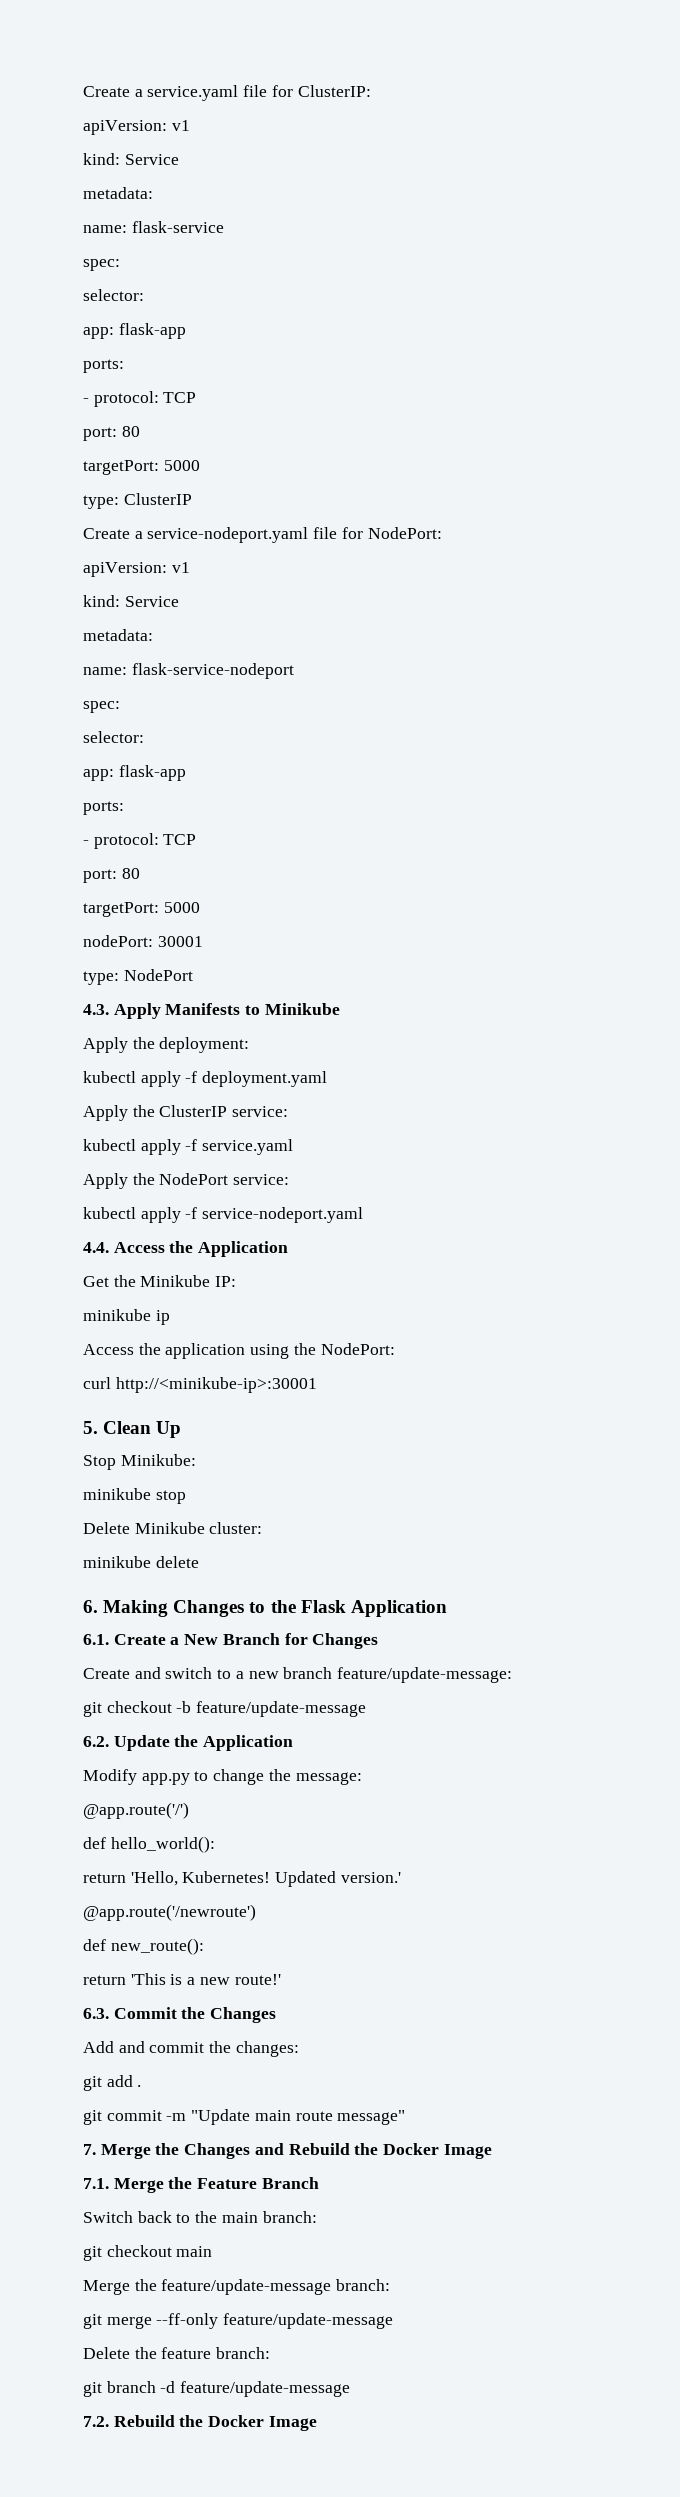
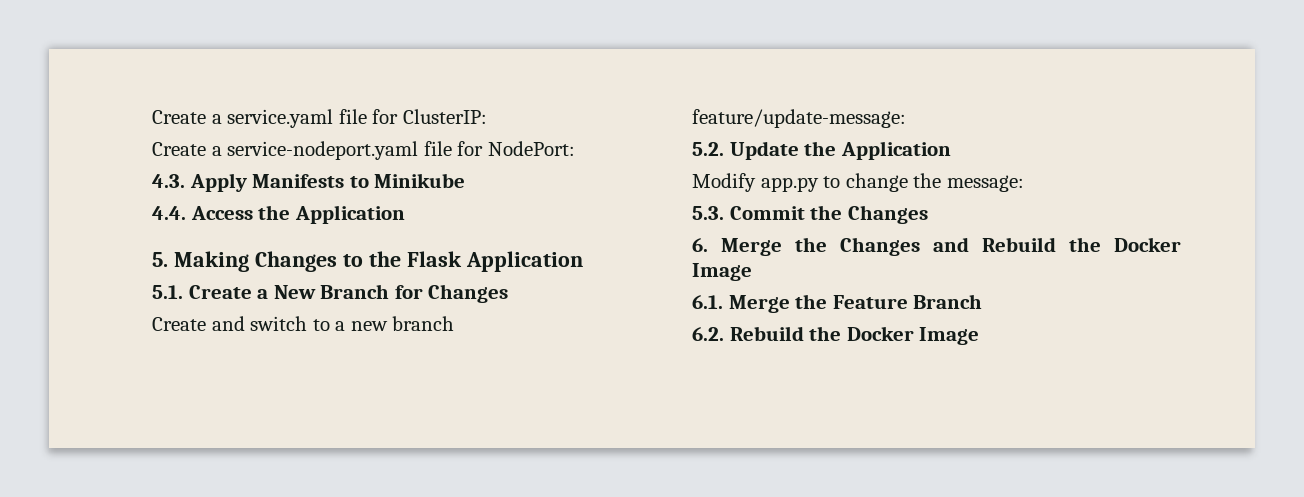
[83,120,190,135] [83,153,179,165] [83,187,153,199] [83,221,224,233] [83,259,120,271] [83,289,144,301] [83,323,186,339] [83,359,124,373] [83,391,197,407] [83,426,140,441] [83,460,200,475] [83,493,192,509] // apiVersion: v1 // kind: Service // metadata: // name: flask-service // spec: // selector: // app: flask-app // ports: // - protocol: TCP // port: 80 // targetPort: 5000 // type: ClusterIP -> (487, 116) none
[83,562,190,577] [83,595,179,607] [83,629,153,641] [83,663,294,679] [83,701,120,713] [83,731,144,743] [83,765,186,781] [83,801,124,815] [83,833,197,849] [83,868,140,883] [83,902,200,917] [83,935,203,947] [83,969,193,985] // apiVersion: v1 // kind: Service // metadata: // name: flask-service-nodeport // spec: // selector: // app: flask-app // ports: // - protocol: TCP // port: 80 // targetPort: 5000 // nodePort: 30001 // type: NodePort -> (575, 148) none
[83,1037,250,1053] [83,1071,328,1087] [83,1105,289,1121] [83,1139,294,1155] [83,1173,290,1189] [83,1207,364,1223] [83,1241,289,1257] [83,1275,237,1287] [83,1309,170,1325] [83,1343,395,1359] [83,1377,317,1393] [83,1421,182,1438] [83,1454,196,1470] [83,1488,186,1504] [83,1522,263,1534] [83,1556,199,1568] [83,1600,98,1613] Apply the deployment: // kubectl apply -f deployment.yaml // Apply the ClusterIP service: // kubectl apply -f service.yaml // Apply the NodePort service: // kubectl apply -f service-nodeport.yaml // 4.4. Access the Application // Get the Minikube IP: // minikube ip // Access the application using the NodePort: // curl http://<minikube-ip>:30001 // 5. Clean Up // Stop Minikube: // minikube stop // Delete Minikube cluster: // minikube delete // 6. -> [152,205,405,224] [152,252,168,267] 4.4. Access the Application // 5.
[83,1634,109,1645] 6.1. -> [152,285,183,299] 5.1.
[83,1701,367,1717] [83,1736,109,1747] git checkout -b feature/update-message // 6.2. -> [692,142,724,156] 5.2.
[83,1802,189,1819] [83,1836,215,1853] [83,1871,401,1887] [83,1904,256,1921] [83,1938,204,1955] [83,1973,281,1985] [83,2007,277,2023] [83,2041,299,2057] [83,2075,142,2091] [83,2109,406,2125] [83,2144,96,2155] @app.route('/') // def hello_world(): // return 'Hello, Kubernetes! Updated version.' // @app.route('/newroute') // def new_route(): // return 'This is a new route!' // 6.3. Commit the Changes // Add and commit the changes: // git add . // git commit -m "Update main route message" // 7. -> [692,205,928,224] [692,238,708,252] 5.3. Commit the Changes // 6.
[83,2178,109,2189] 7.1. -> [692,295,723,309] 6.1.
[83,2211,317,2223] [83,2245,213,2261] [83,2279,391,2295] [83,2313,394,2329] [83,2347,271,2359] [83,2381,351,2397] [83,2416,109,2427] Switch back to the main branch: // git checkout main // Merge the feature/update-message branch: // git merge --ff-only feature/update-message // Delete the feature branch: // git branch -d feature/update-message // 7.2. -> [692,327,724,341] 6.2.

